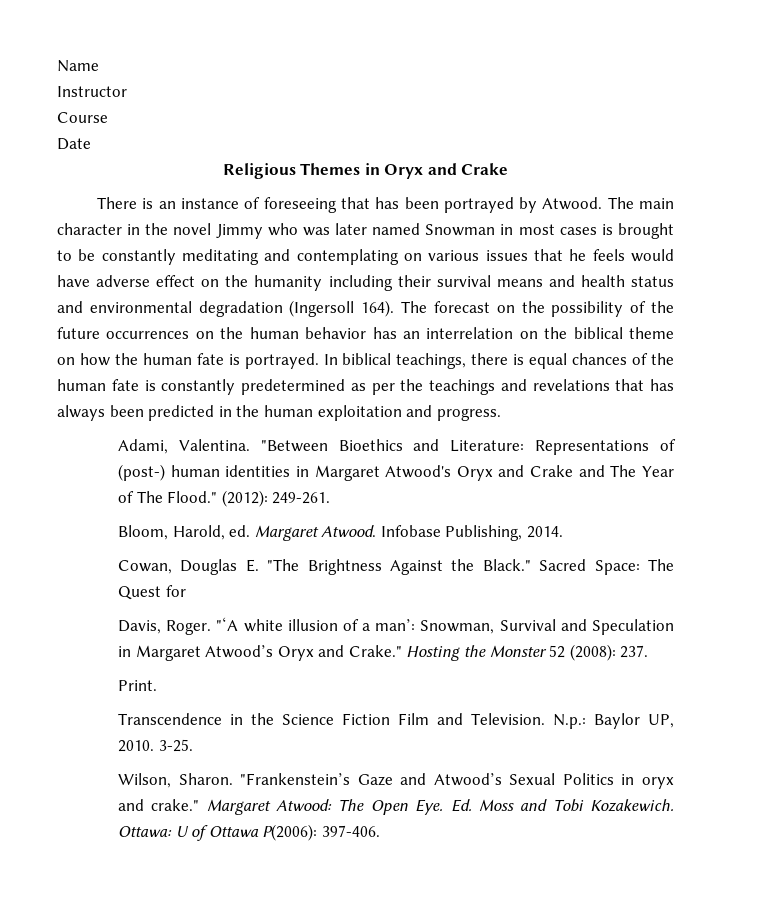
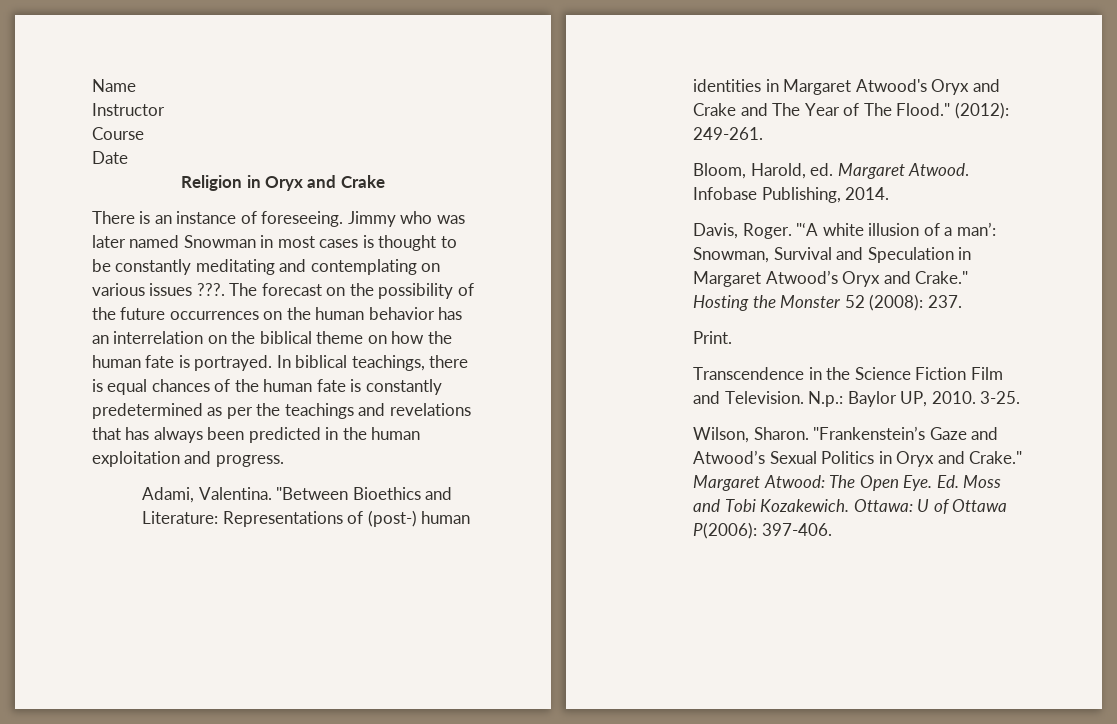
[222,163,361,179] Religious Themes -> [181,175,243,191] Religion
[263,197,674,213] [57,223,212,235] foreseeing that has been portrayed by Atwood. The main character in the novel -> [261,211,344,227] foreseeing.
[618,223,674,239] brought -> [378,235,437,251] thought
[534,249,674,262] [57,275,674,291] [57,300,395,317] that he feels would have adverse effect on the humanity including their survival means and health status and environmental degradation (Ingersoll 164). -> [196,283,225,296] ???.
[117,559,674,575] [117,585,186,600] // Cowan, Douglas E. "The Brightness Against the Black." Sacred Space: The Quest for -> (890, 193) none
[642,777,674,789] [117,799,200,811] oryx and crake." -> [896,451,1023,467] Oryx and Crake."

